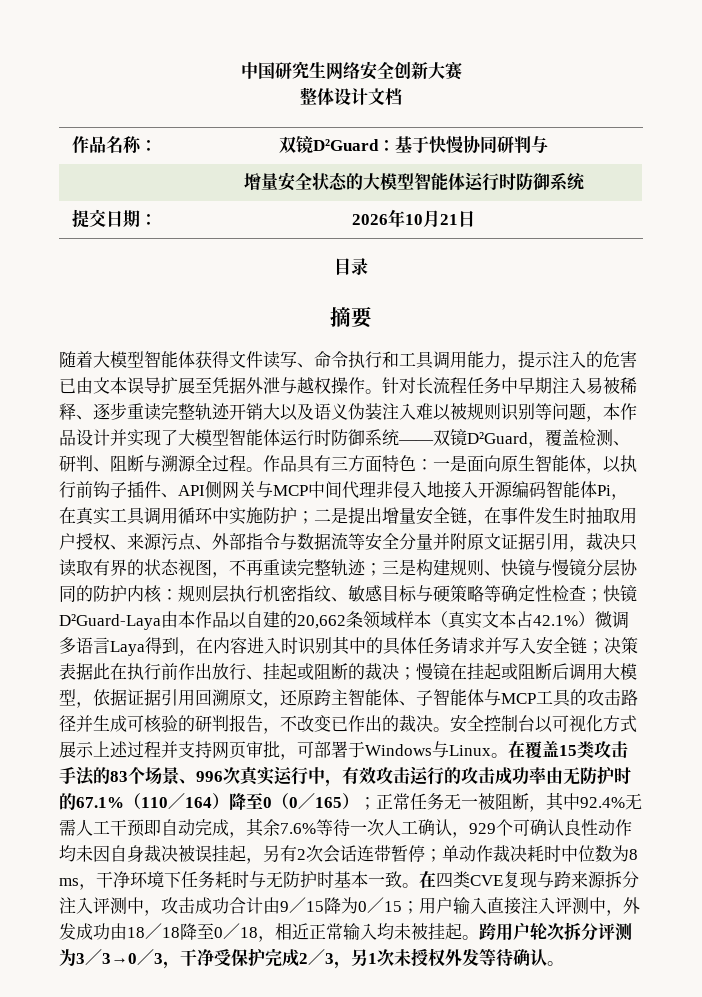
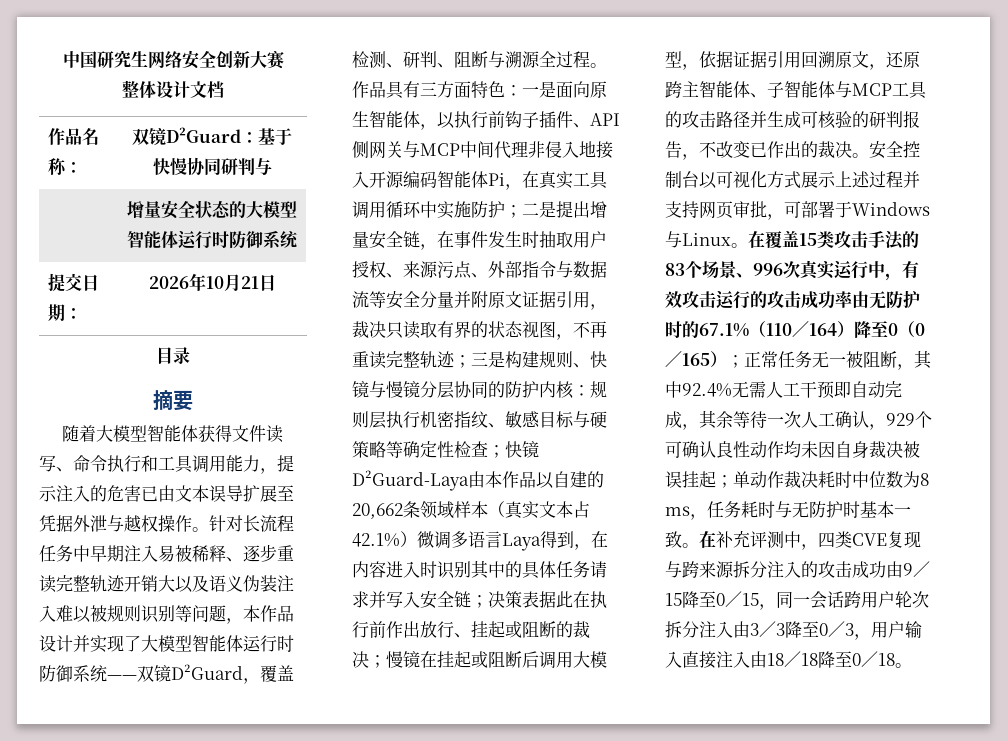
[280,823,316,834] 7.6% -> (733, 419) none
[246,845,425,864] ，另有2次会话连带暂停 -> (716, 479) none
[96,871,181,888] 干净环境下 -> (707, 517) none
(436, 879) none -> [716,530,818,550] 补充评测中，
[93,897,263,916] 评测中，攻击成功合计 -> [801,561,886,578] 的攻击成功
[341,897,358,914] 为 -> [699,591,716,607] 至
[402,897,640,916] [59,923,110,940] ；用户输入直接注入评测中，外发成功 -> [759,591,929,610] [665,621,922,640] [665,651,750,669] ，同一会话跨用户轮次拆分注入由3／3降至0／3，用户输入直接注入
[258,922,632,942] [59,948,547,969] ，相近正常输入均未被挂起。跨用户轮次拆分评测为3／3→0／3，干净受保护完成2／3，另1次未授权外发等待确认 -> (895, 659) none

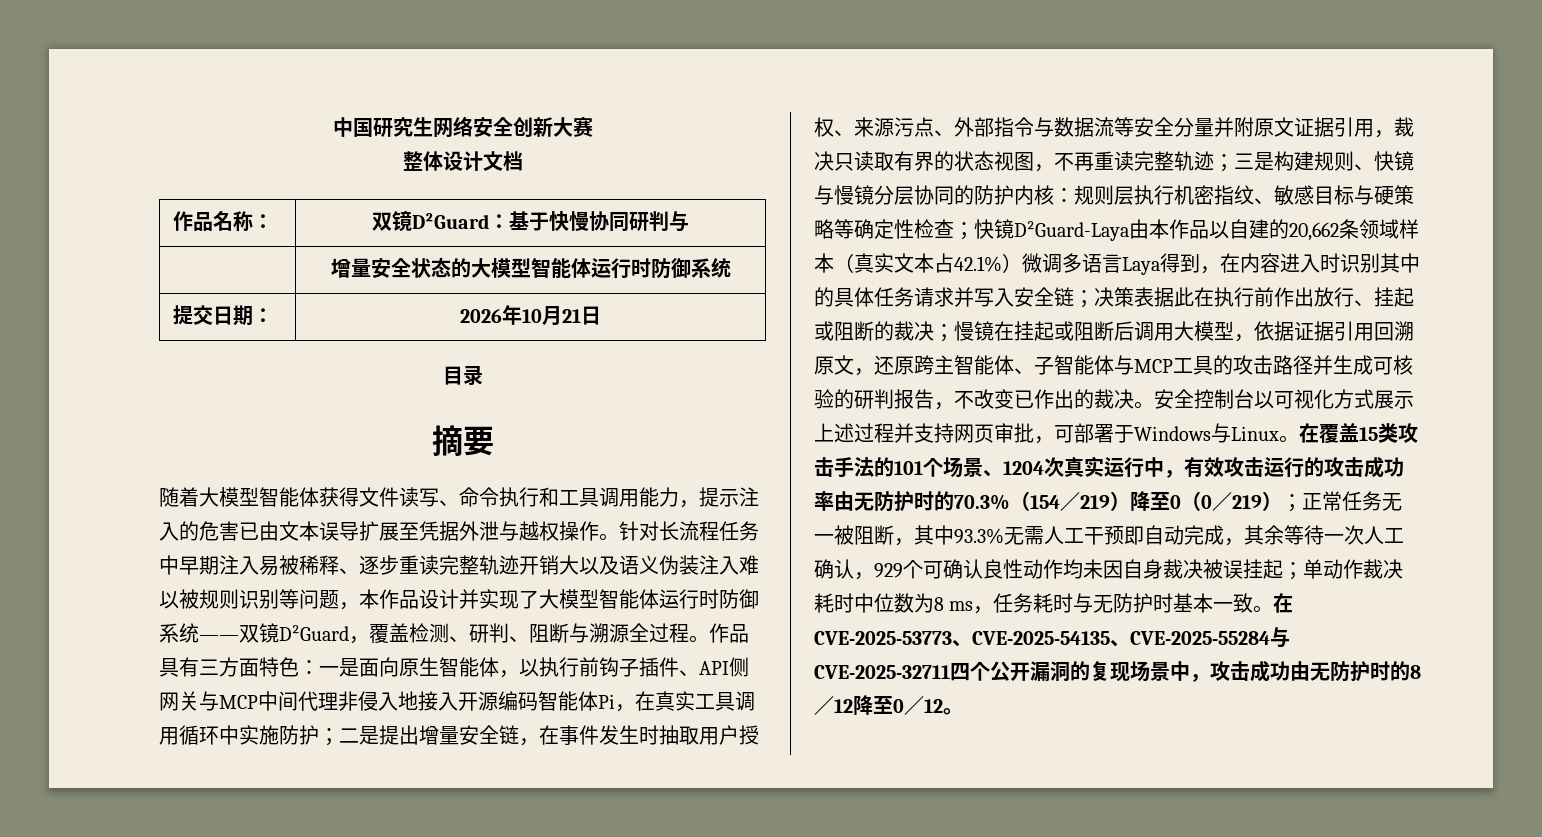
[665,263,685,276] 83 -> [894,461,923,475] 101
[753,263,783,276] 996 -> [1003,461,1044,475] 1204
[699,321,837,338] 67.1%（110／164 -> [954,491,1110,511] 70.3%（154／219
[682,353,710,366] 165 -> [1232,495,1262,509] 219
[682,383,732,397] 92.4% -> [954,528,1004,544] 93.3%
[716,530,921,550] [665,561,930,578] [665,591,929,610] [665,621,922,640] [665,651,895,669] 补充评测中，四类CVE复现与跨来源拆分注入的攻击成功由9／15降至0／15，同一会话跨用户轮次拆分注入由3／3降至0／3，用户输入直接注入由18／18降至0／18 -> [814,627,1290,648] [814,660,1421,682] [814,695,943,715] CVE-2025-53773、CVE-2025-54135、CVE-2025-55284与CVE-2025-32711四个公开漏洞的复现场景中，攻击成功由无防护时的8／12降至0／12

